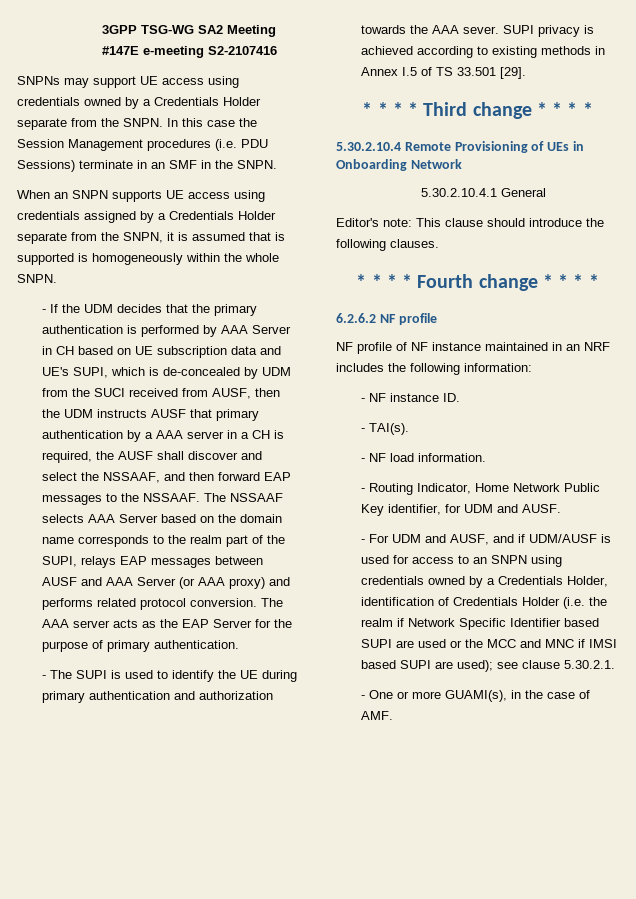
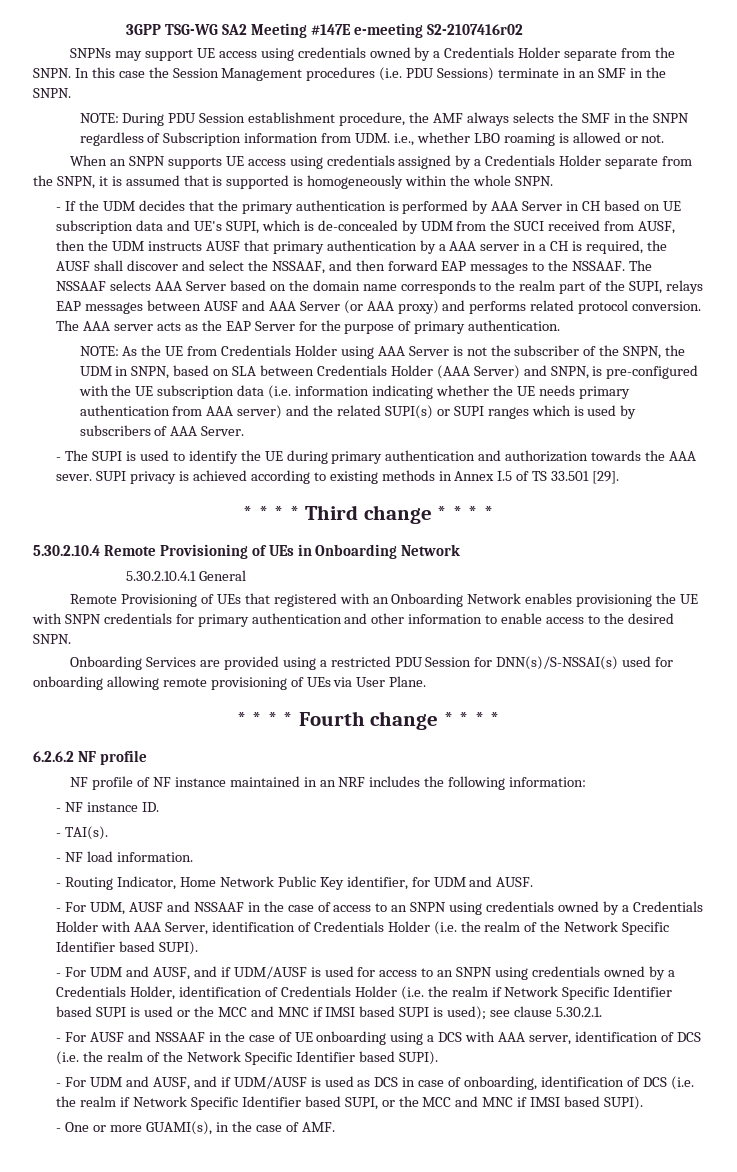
[207,46,277,55] S2-2107416 -> [426,24,523,35] S2-2107416r02
(277, 164) none -> [79,112,690,126] [79,132,665,146] // NOTE: During PDU Session establishment procedure, the AMF always selects the SMF in the SNPN regardless of Subscription information from UDM. i.e., whether LBO roaming is allowed or not.
(239, 644) none -> [79,345,686,359] [79,365,699,379] [78,385,630,399] [79,405,637,419] [79,425,245,436] // NOTE: As the UE from Credentials Holder using AAA Server is not the subscriber of the SNPN, the UDM in SNPN, based on SLA between Credentials Holder (AAA Server) and SNPN, is pre-configured with the UE subscription data (i.e. information indicating whether the UE needs primary authentication from AAA server) and the related SUPI(s) or SUPI ranges which is used by subscribers of AAA Server.
[336,218,604,227] [336,239,439,251] Editor's note: This clause should introduce the following clauses. -> [70,593,699,607] [32,613,674,627] [33,634,71,644] [70,656,674,670] [33,676,427,690] Remote Provisioning of UEs that registered with an Onboarding Network enables provisioning the UE with SNPN credentials for primary authentication and other information to enable access to the desired SNPN. // Onboarding Services are provided using a restricted PDU Session for DNN(s)/S-NSSAI(s) used for onboarding allowing remote provisioning of UEs via User Plane.
(561, 508) none -> [56,901,703,915] [56,921,670,935] [56,941,199,955] // - For UDM, AUSF and NSSAAF in the case of access to an SNPN using credentials owned by a Credentials Holder with AAA Server, identification of Credentials Holder (i.e. the realm of the Network Specific Identifier based SUPI).
[395,640,414,648] are -> [130,1007,141,1017] is
[434,661,453,669] are -> [433,1007,444,1017] is
(615, 664) none -> [56,1031,701,1045] [56,1051,438,1065] [56,1076,694,1090] [56,1096,643,1110] // - For AUSF and NSSAAF in the case of UE onboarding using a DCS with AAA server, identification of DCS (i.e. the realm of the Network Specific Identifier based SUPI). // - For UDM and AUSF, and if UDM/AUSF is used as DCS in case of onboarding, identification of DCS (i.e. the realm if Network Specific Identifier based SUPI, or the MCC and MNC if IMSI based SUPI).

